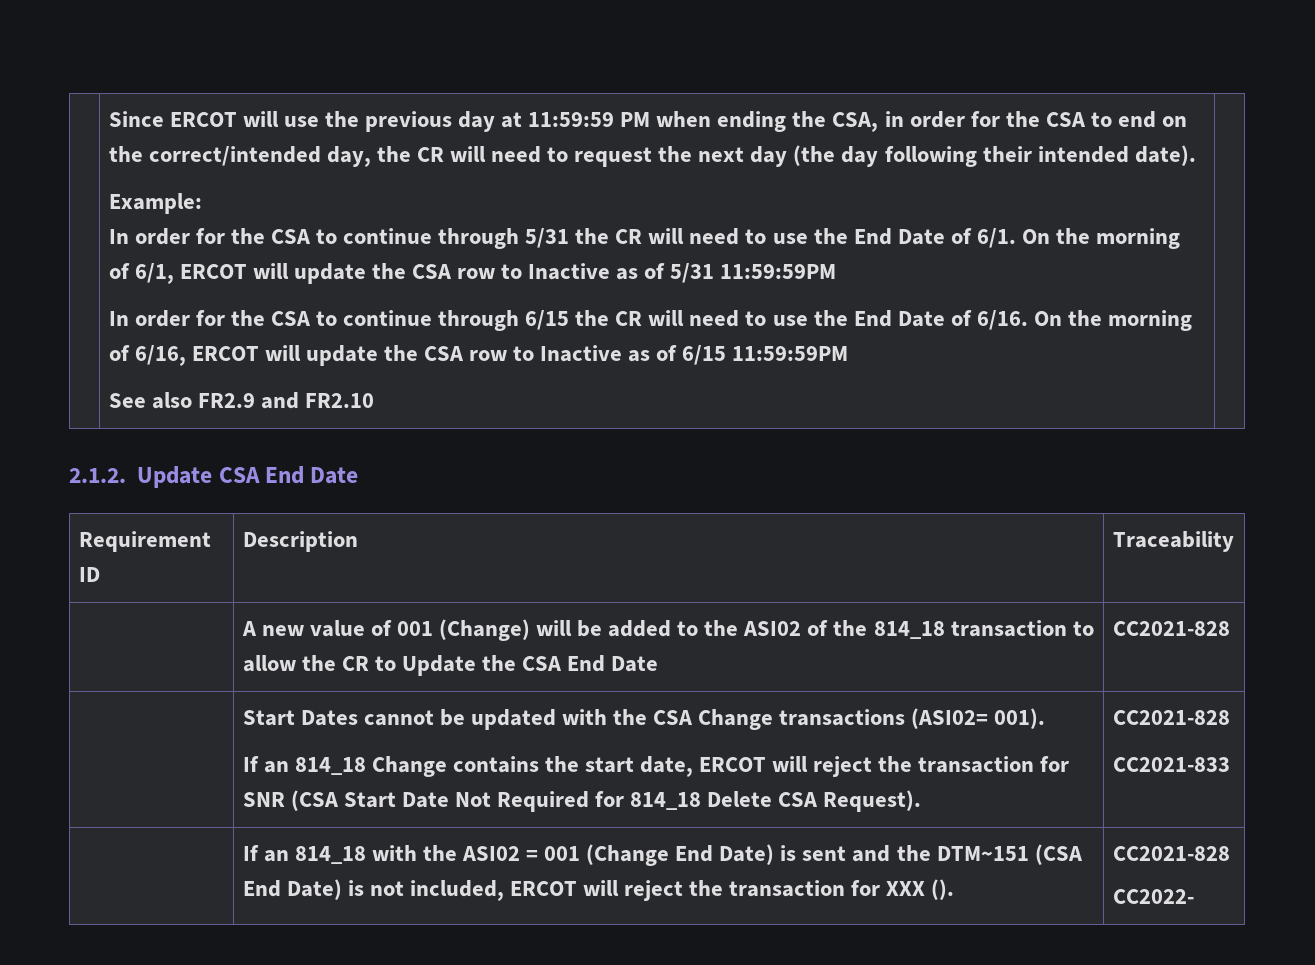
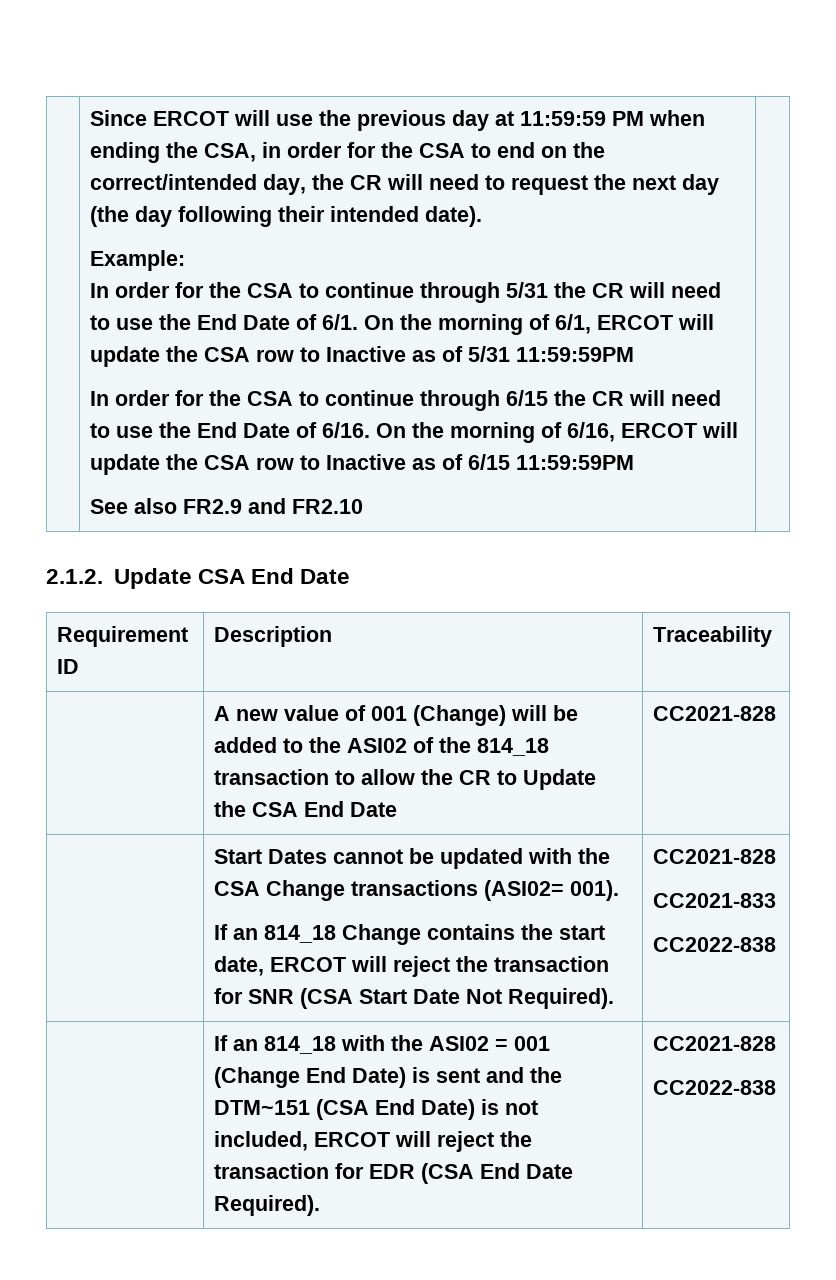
[496,790,922,812] Required for 814_18 Delete CSA Request). -> [508,988,615,1009] Required).
(1230, 764) none -> [653,937,777,952] // CC2022-838
[886,879,955,900] [1112,846,1230,861] [1112,889,1194,904] XXX (). | CC2021-828 // CC2022- -> [369,1163,574,1184] [214,1195,321,1216] [653,1036,777,1051] [653,1080,777,1095] EDR (CSA End Date Required). | CC2021-828 // CC2022-838

